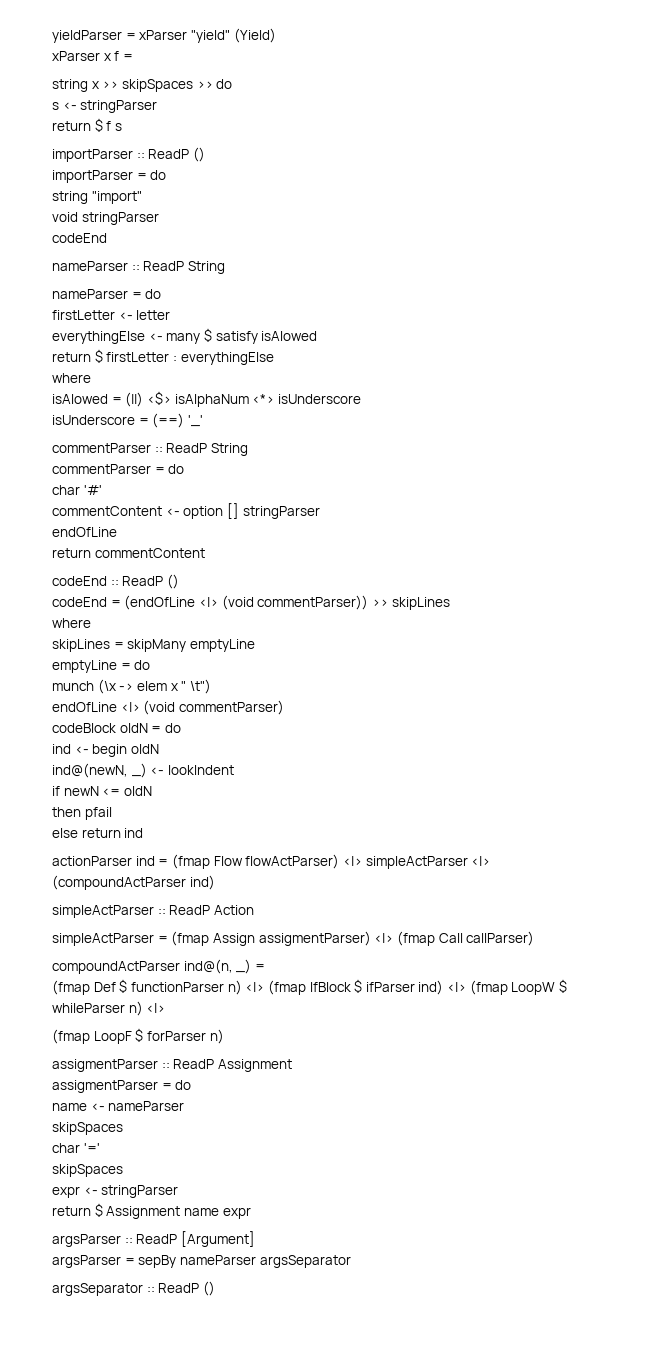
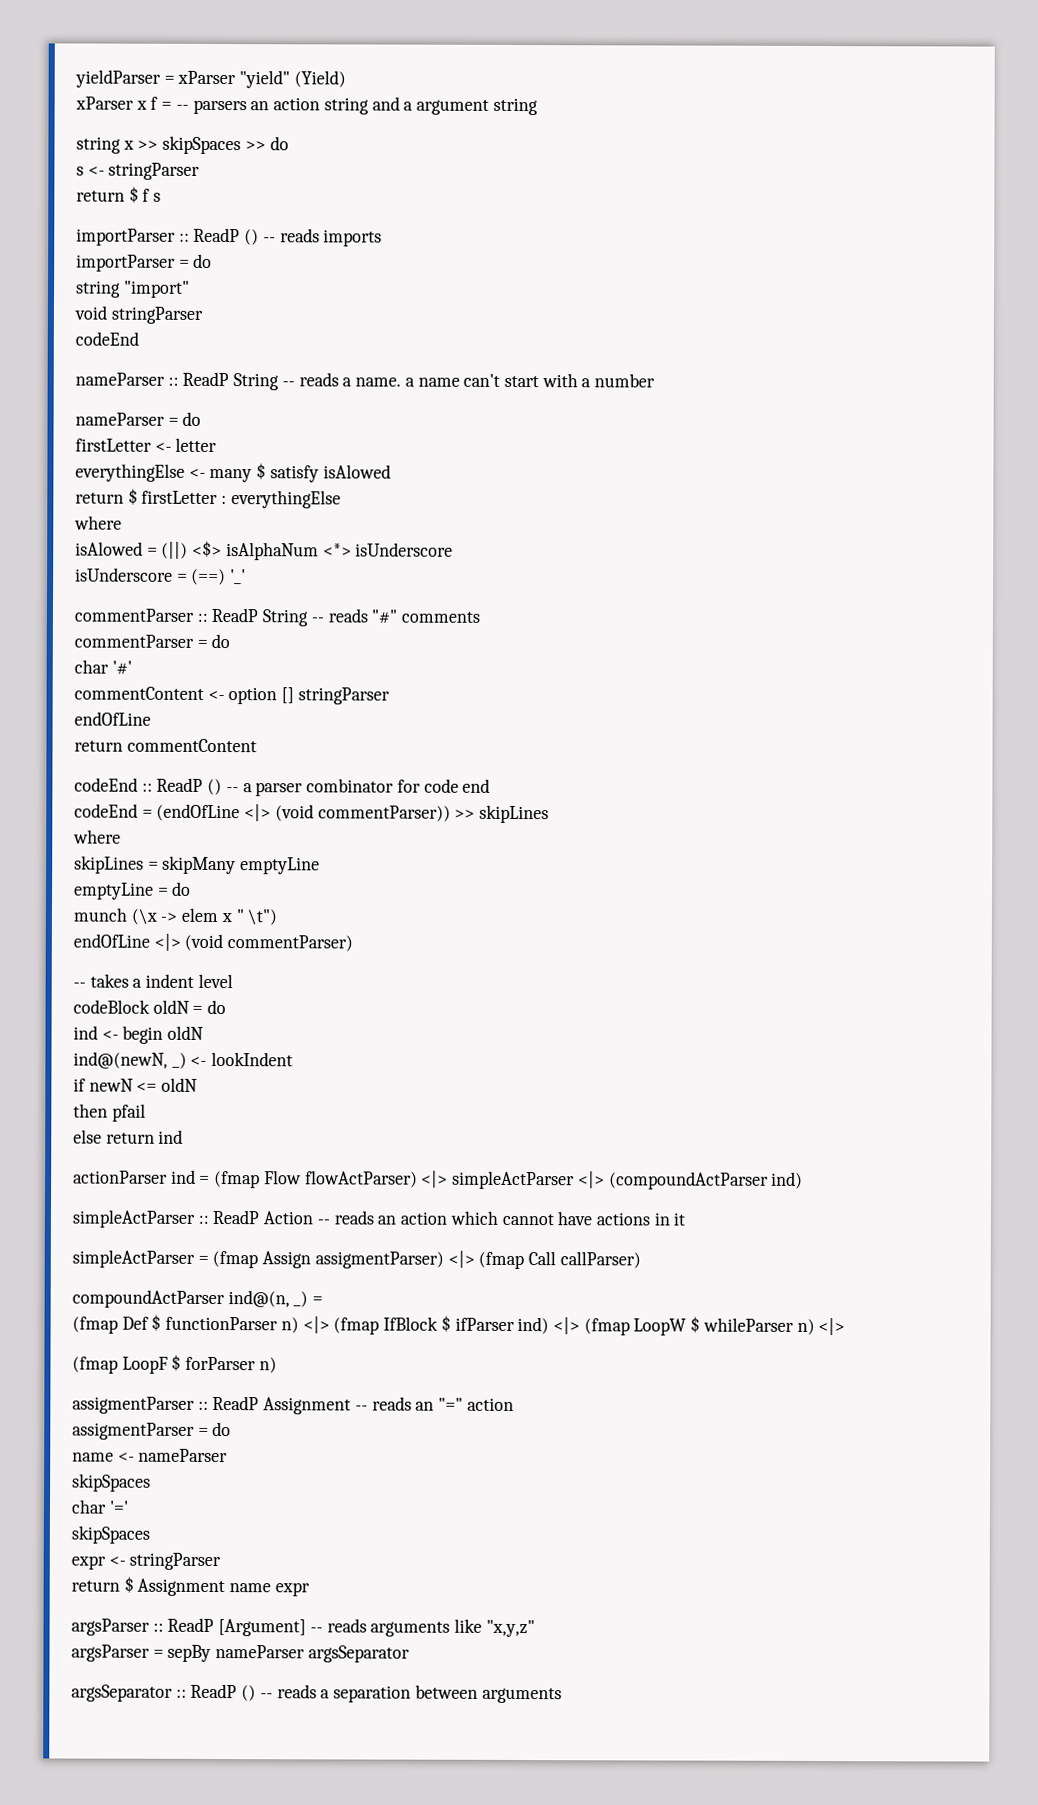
(133, 57) none -> [175,96,538,116] -- parsers an action string and a argument string
(205, 154) none -> [262,228,383,247] -- reads imports
(225, 267) none -> [281,372,656,388] -- reads a name. a name can't start with a number
(248, 449) none -> [310,608,481,624] -- reads "#" comments
(179, 581) none -> [225,778,491,797] -- a parser combinator for code end
(284, 707) none -> [73,973,233,989] // -- takes a indent level
(254, 910) none -> [316,1210,686,1226] -- reads an action which cannot have actions in it
(292, 1065) none -> [354,1396,514,1411] -- reads an "=" action
(255, 1239) none -> [309,1618,535,1638] -- reads arguments like "x,y,z"
(215, 1288) none -> [259,1684,562,1704] -- reads a separation between arguments

